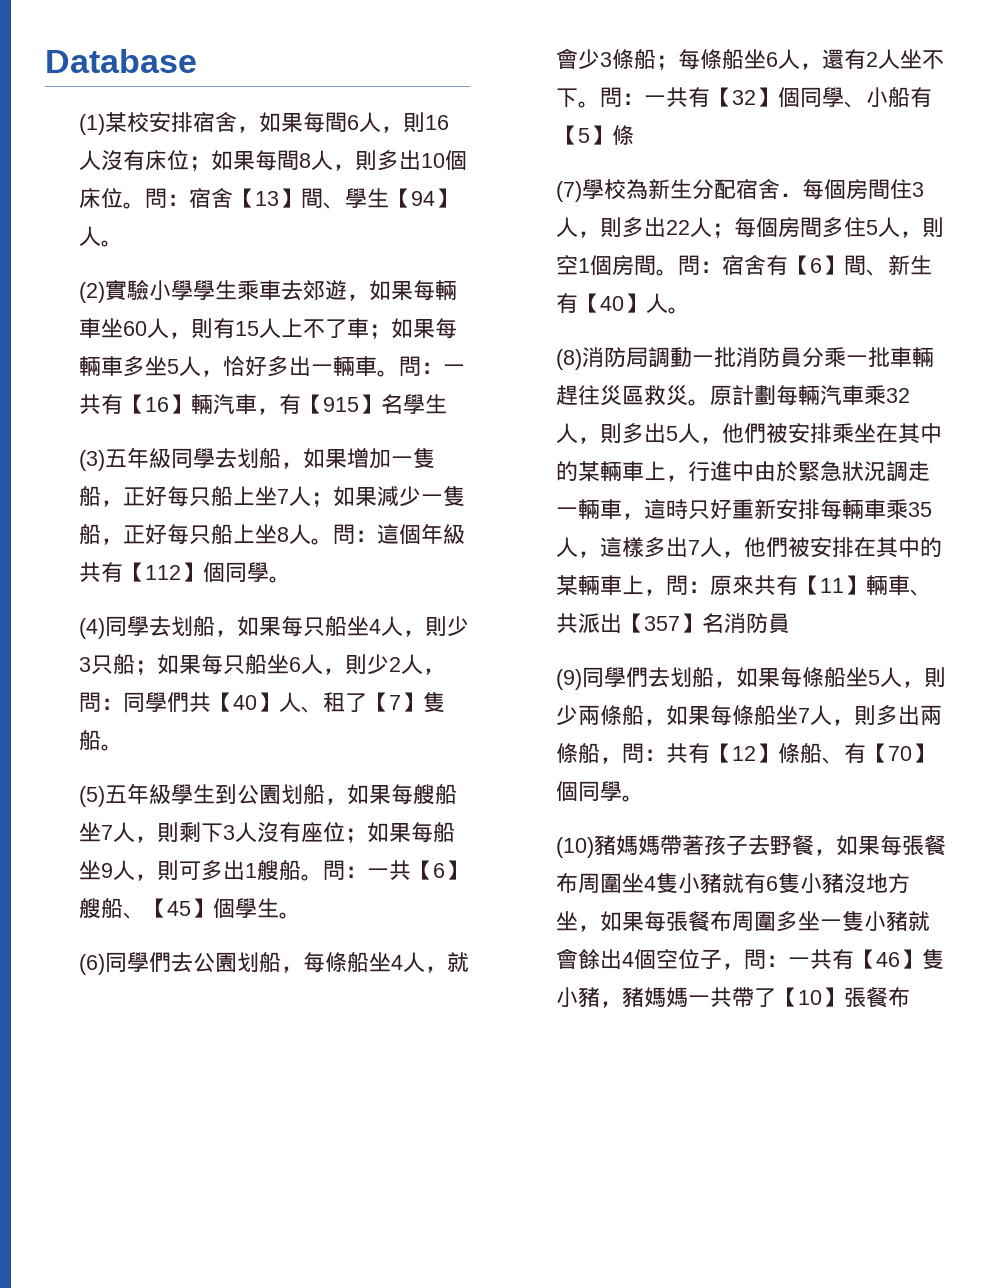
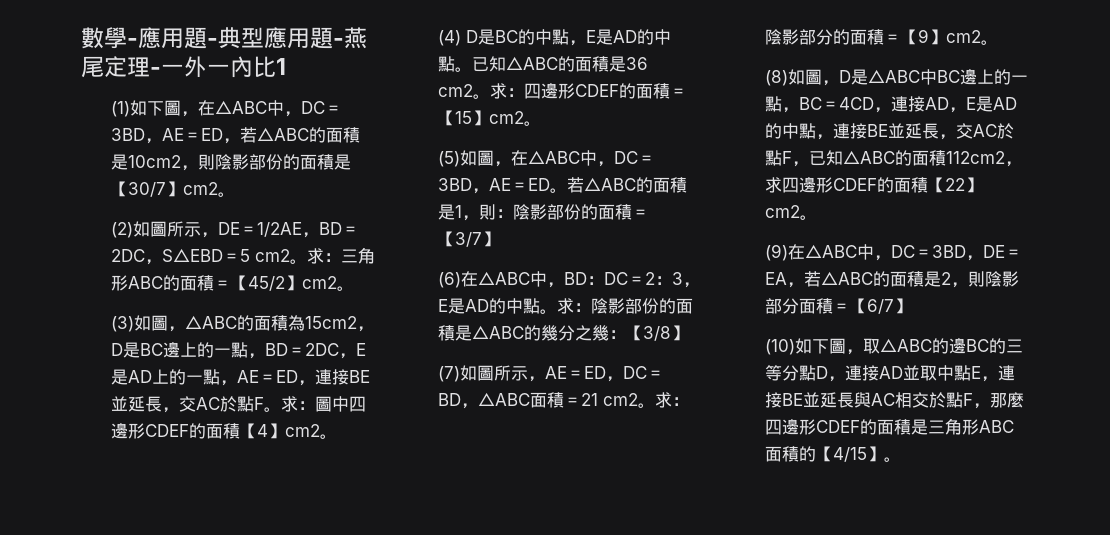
[45,49,197,73] [78,112,449,135] [78,150,467,171] [78,188,457,209] [78,226,123,247] [78,280,457,303] [78,318,457,339] [78,356,465,377] [78,394,447,415] [78,447,435,471] [78,485,465,507] [78,523,465,545] [78,562,291,583] [78,616,469,639] [78,654,445,675] [78,691,445,713] [78,730,123,751] [78,783,457,807] [78,822,455,843] [78,860,467,881] [78,898,301,919] [78,952,469,975] [555,48,944,70] [555,87,932,108] [555,125,634,145] [555,179,924,202] [555,217,944,238] [555,255,932,276] [555,293,690,314] [555,347,934,370] [555,385,910,406] [555,423,942,444] [555,460,930,482] [555,498,932,520] [555,536,942,558] [555,575,932,596] [555,613,790,634] [555,667,946,690] [555,705,942,726] [555,743,934,764] [555,781,644,802] [555,835,946,858] [555,872,910,894] [555,910,930,932] [555,948,944,970] [555,987,910,1008] Database // (1)某校安排宿舍，如果每間6人，則16人沒有床位；如果每間8人，則多出10個床位。問：宿舍【13】間、學生【94】人。 // (2)實驗小學學生乘車去郊遊，如果每輛車坐60人，則有15人上不了車；如果每輛車多坐5人，恰好多出一輛車。問：一共有【16】輛汽車，有【915】名學生 // (3)五年級同學去划船，如果增加一隻船，正好每只船上坐7人；如果減少一隻船，正好每只船上坐8人。問：這個年級共有【112】個同學。 // (4)同學去划船，如果每只船坐4人，則少3只船；如果每只船坐6人，則少2人，問：同學們共【40】人、租了【7】隻船。 // (5)五年級學生到公園划船，如果每艘船坐7人，則剩下3人沒有座位；如果每船坐9人，則可多出1艘船。問：一共【6】艘船、【45】個學生。 // (6)同學們去公園划船，每條船坐4人，就會少3條船；每條船坐6人，還有2人坐不下。問：一共有【32】個同學、小船有【5】條 // (7)學校為新生分配宿舍．每個房間住3人，則多出22人；每個房間多住5人，則空1個房間。問：宿舍有【6】間、新生有【40】人。 // (8)消防局調動一批消防員分乘一批車輛趕往災區救災。原計劃每輛汽車乘32人，則多出5人，他們被安排乘坐在其中的某輛車上，行進中由於緊急狀況調走一輛車，這時只好重新安排每輛車乘35人，這樣多出7人，他們被安排在其中的某輛車上，問：原來共有【11】輛車、共派出【357】名消防員 // (9)同學們去划船，如果每條船坐5人，則少兩條船，如果每條船坐7人，則多出兩條船，問：共有【12】條船、有【70】個同學。 // (10)豬媽媽帶著孩子去野餐，如果每張餐布周圍坐4隻小豬就有6隻小豬沒地方坐，如果每張餐布周圍多坐一隻小豬就會餘出4個空位子，問：一共有【46】隻小豬，豬媽媽一共帶了【10】張餐布 -> [81,27,367,49] [81,56,286,78] [110,100,342,117] [110,127,360,144] [110,154,351,171] [110,181,235,197] [110,221,359,238] [110,247,375,265] [110,275,354,291] [110,315,374,332] [110,342,366,359] [110,369,370,386] [110,396,366,413] [110,423,337,439] [437,29,671,46] [437,56,648,72] [437,83,687,99] [437,110,541,126] [437,150,655,167] [437,177,687,194] [437,204,649,221] [437,231,499,247] [437,271,700,288] [437,298,693,314] [437,325,688,341] [437,365,664,382] [437,392,689,409] [764,29,998,45] [764,69,1028,86] [764,96,1017,113] [764,123,1014,140] [764,150,1022,167] [764,177,982,193] [764,205,817,220] [764,244,1022,261] [764,271,1019,288] [764,298,911,314] [764,338,1023,355] [764,365,1015,382] [764,392,1024,409] [764,418,1014,435] [764,446,901,462] 數學-應用題-典型應用題-燕尾定理-一外一內比1 // (1)如下圖，在△ABC中，DC＝3BD，AE＝ED，若△ABC的面積是10cm2，則陰影部份的面積是【30/7】cm2。 // (2)如圖所示，DE＝1/2AE，BD＝2DC，S△EBD＝5 cm2。求：三角形ABC的面積＝【45/2】cm2。 // (3)如圖，△ABC的面積為15cm2，D是BC邊上的一點，BD＝2DC，E是AD上的一點，AE＝ED，連接BE並延長，交AC於點F。求：圖中四邊形CDEF的面積【4】cm2。 // (4) D是BC的中點，E是AD的中點。已知△ABC的面積是36 cm2。求：四邊形CDEF的面積＝【15】cm2。 // (5)如圖，在△ABC中，DC＝3BD，AE＝ED。若△ABC的面積是1，則：陰影部份的面積＝【3/7】 // (6)在△ABC中，BD：DC＝2：3，E是AD的中點。求：陰影部份的面積是△ABC的幾分之幾：【3/8】 // (7)如圖所示，AE＝ED，DC＝BD，△ABC面積＝21 cm2。求：陰影部分的面積＝【9】cm2。 // (8)如圖，D是△ABC中BC邊上的一點，BC＝4CD，連接AD，E是AD的中點，連接BE並延長，交AC於點F，已知△ABC的面積112cm2，求四邊形CDEF的面積【22】cm2。 // (9)在△ABC中，DC＝3BD，DE＝EA，若△ABC的面積是2，則陰影部分面積＝【6/7】 // (10)如下圖，取△ABC的邊BC的三等分點D，連接AD並取中點E，連接BE並延長與AC相交於點F，那麼四邊形CDEF的面積是三角形ABC面積的【4/15】。

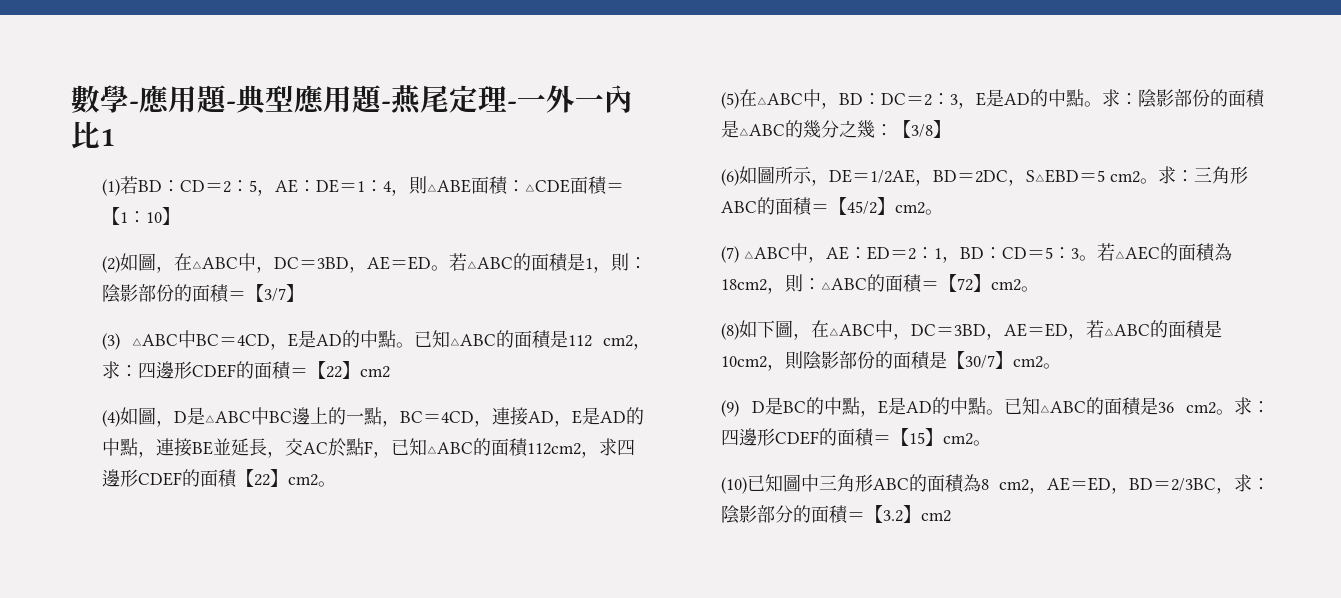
[129,100,342,117] [110,127,360,144] [110,154,351,171] [110,181,235,197] [110,221,359,238] [110,247,375,265] [110,275,354,291] [110,315,374,332] [110,342,366,359] [110,369,370,386] [110,396,366,413] [110,423,337,439] [437,29,671,46] [437,56,648,72] [437,83,687,99] [437,110,541,126] [437,151,460,167] 如下圖，在△ABC中，DC＝3BD，AE＝ED，若△ABC的面積是10cm2，則陰影部份的面積是【30/7】cm2。 // (2)如圖所示，DE＝1/2AE，BD＝2DC，S△EBD＝5 cm2。求：三角形ABC的面積＝【45/2】cm2。 // (3)如圖，△ABC的面積為15cm2，D是BC邊上的一點，BD＝2DC，E是AD上的一點，AE＝ED，連接BE並延長，交AC於點F。求：圖中四邊形CDEF的面積【4】cm2。 // (4) D是BC的中點，E是AD的中點。已知△ABC的面積是36 cm2。求：四邊形CDEF的面積＝【15】cm2。 // (5) -> [120,176,625,196] [102,207,181,225] [102,256,121,273] 若BD：CD＝2：5，AE：DE＝1：4，則△ABE面積：△CDE面積＝【1：10】 // (2)
[437,271,700,288] [437,298,693,314] [437,325,688,341] [437,365,664,382] [437,392,689,409] [764,29,998,45] [764,70,788,86] (6)在△ABC中，BD：DC＝2：3，E是AD的中點。求：陰影部份的面積是△ABC的幾分之幾：【3/8】 // (7)如圖所示，AE＝ED，DC＝BD，△ABC面積＝21 cm2。求：陰影部分的面積＝【9】cm2。 // (8) -> [102,330,652,350] [102,361,391,380] [102,410,121,427] (3) △ABC中BC＝4CD，E是AD的中點。已知△ABC的面積是112 cm2，求：四邊形CDEF的面積＝【22】cm2 // (4)
[764,244,1022,261] [764,271,1019,288] [764,298,911,314] [764,338,1023,355] [764,365,1015,382] [764,392,1024,409] [764,418,1014,435] [764,446,901,462] (9)在△ABC中，DC＝3BD，DE＝EA，若△ABC的面積是2，則陰影部分面積＝【6/7】 // (10)如下圖，取△ABC的邊BC的三等分點D，連接AD並取中點E，連接BE並延長與AC相交於點F，那麼四邊形CDEF的面積是三角形ABC面積的【4/15】。 -> [721,89,1267,109] [721,120,952,138] [721,166,1249,186] [721,197,944,216] [721,243,1233,263] [721,274,1040,294] [721,320,1223,340] [721,351,1062,371] [721,397,1270,417] [721,428,992,447] [721,474,1270,494] [721,505,952,524] (5)在△ABC中，BD：DC＝2：3，E是AD的中點。求：陰影部份的面積是△ABC的幾分之幾：【3/8】 // (6)如圖所示，DE＝1/2AE，BD＝2DC，S△EBD＝5 cm2。求：三角形ABC的面積＝【45/2】cm2。 // (7) △ABC中，AE：ED＝2：1，BD：CD＝5：3。若△AEC的面積為18cm2，則：△ABC的面積＝【72】cm2。 // (8)如下圖，在△ABC中，DC＝3BD，AE＝ED，若△ABC的面積是10cm2，則陰影部份的面積是【30/7】cm2。 // (9) D是BC的中點，E是AD的中點。已知△ABC的面積是36 cm2。求：四邊形CDEF的面積＝【15】cm2。 // (10)已知圖中三角形ABC的面積為8 cm2，AE＝ED，BD＝2/3BC，求：陰影部分的面積＝【3.2】cm2

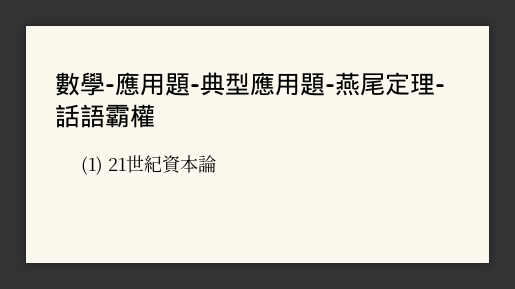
[517,85,633,113] [71,121,115,149] [102,176,625,196] [102,207,181,225] [102,253,648,273] [102,284,305,303] [102,330,652,350] [102,361,391,380] [102,407,645,427] [102,438,636,458] [102,469,337,488] [721,89,1267,109] [721,120,952,138] [721,166,1249,186] [721,197,944,216] [721,243,1233,263] [721,274,1040,294] [721,320,1223,340] [721,351,1062,371] [721,397,1270,417] [721,428,992,447] [721,474,1270,494] [721,505,952,524] 一外一內比1 // (1)若BD：CD＝2：5，AE：DE＝1：4，則△ABE面積：△CDE面積＝【1：10】 // (2)如圖，在△ABC中，DC＝3BD，AE＝ED。若△ABC的面積是1，則：陰影部份的面積＝【3/7】 // (3) △ABC中BC＝4CD，E是AD的中點。已知△ABC的面積是112 cm2，求：四邊形CDEF的面積＝【22】cm2 // (4)如圖，D是△ABC中BC邊上的一點，BC＝4CD，連接AD，E是AD的中點，連接BE並延長，交AC於點F，已知△ABC的面積112cm2，求四邊形CDEF的面積【22】cm2。 // (5)在△ABC中，BD：DC＝2：3，E是AD的中點。求：陰影部份的面積是△ABC的幾分之幾：【3/8】 // (6)如圖所示，DE＝1/2AE，BD＝2DC，S△EBD＝5 cm2。求：三角形ABC的面積＝【45/2】cm2。 // (7) △ABC中，AE：ED＝2：1，BD：CD＝5：3。若△AEC的面積為18cm2，則：△ABC的面積＝【72】cm2。 // (8)如下圖，在△ABC中，DC＝3BD，AE＝ED，若△ABC的面積是10cm2，則陰影部份的面積是【30/7】cm2。 // (9) D是BC的中點，E是AD的中點。已知△ABC的面積是36 cm2。求：四邊形CDEF的面積＝【15】cm2。 // (10)已知圖中三角形ABC的面積為8 cm2，AE＝ED，BD＝2/3BC，求：陰影部分的面積＝【3.2】cm2 -> [55,104,155,128] [80,155,216,175] 話語霸權 // (1) 21世紀資本論

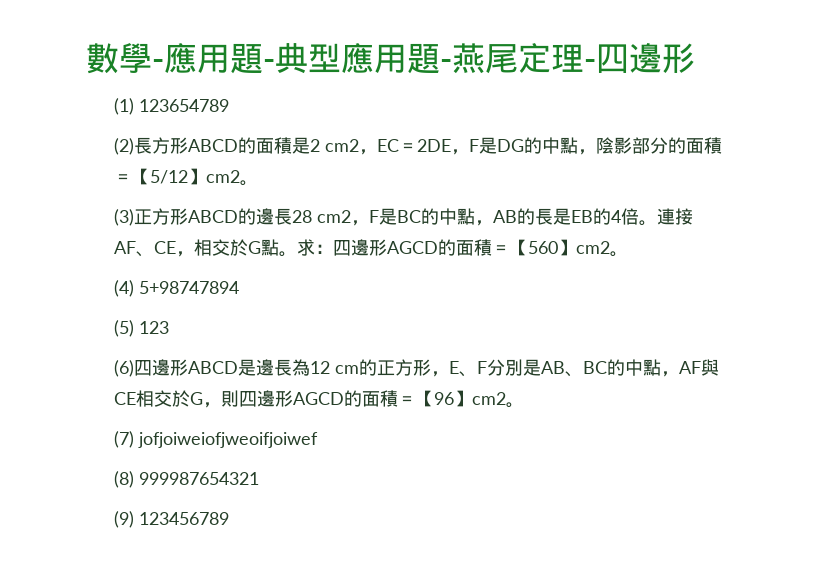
[55,104,155,128] 話語霸權 -> [596,42,695,73] 四邊形
[107,155,216,174] 21世紀資本論 -> [138,99,229,112] [113,137,722,155] [113,168,258,186] [113,208,693,226] [113,239,628,257] [113,280,239,297] [113,320,169,337] [113,359,719,377] [113,390,524,408] [113,431,318,448] [113,471,259,488] [113,511,229,528] 123654789 // (2)長方形ABCD的面積是2 cm2，EC＝2DE，F是DG的中點，陰影部分的面積＝【5/12】cm2。 // (3)正方形ABCD的邊長28 cm2，F是BC的中點，AB的長是EB的4倍。連接AF、CE，相交於G點。求：四邊形AGCD的面積＝【560】cm2。 // (4) 5+98747894 // (5) 123 // (6)四邊形ABCD是邊長為12 cm的正方形，E、F分別是AB、BC的中點，AF與CE相交於G，則四邊形AGCD的面積＝【96】cm2。 // (7) jofjoiweiofjweoifjoiwef // (8) 999987654321 // (9) 123456789

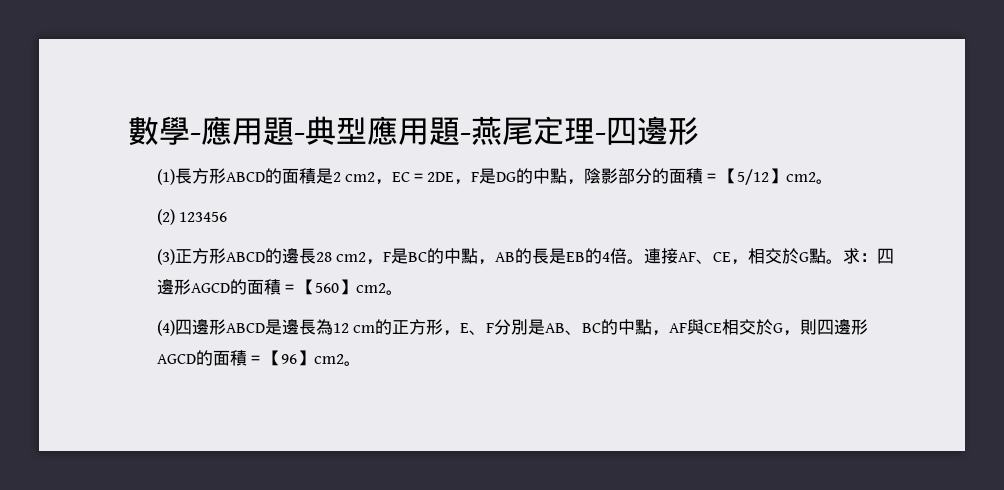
[138,99,229,112] [113,138,134,155] 123654789 // (2) -> (175, 177) none
(258, 183) none -> [156,209,228,225] // (2) 123456
[138,281,239,294] [113,320,169,337] [113,360,134,377] 5+98747894 // (5) 123 // (6) -> (175, 328) none
[113,431,318,448] [113,471,259,488] [113,511,229,528] // (7) jofjoiweiofjweoifjoiwef // (8) 999987654321 // (9) 123456789 -> (361, 363) none

